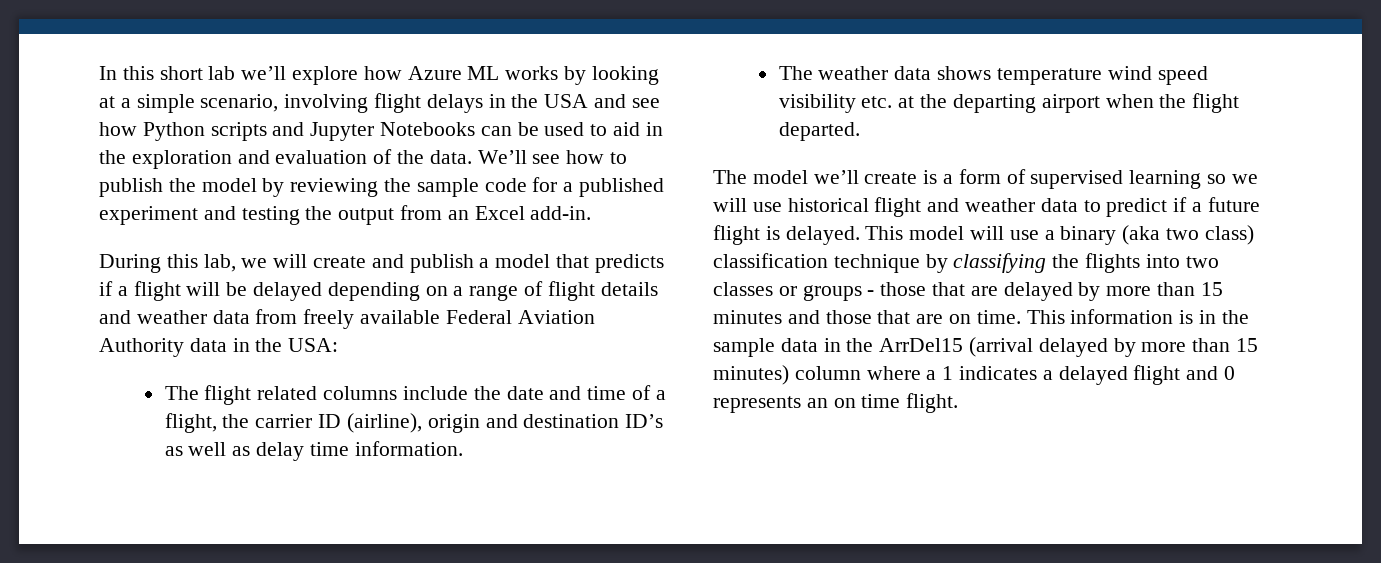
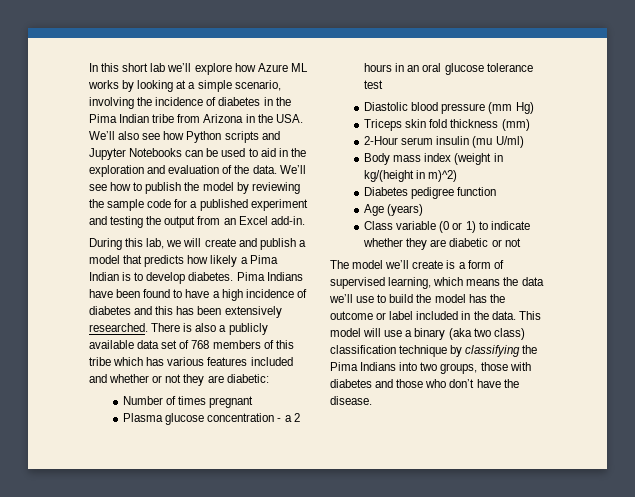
[374,93,627,113] flight delays in the USA and -> [137,97,291,106] [89,114,303,123] [89,131,140,140] the incidence of diabetes in the Pima Indian tribe from Arizona in the USA. We’ll also
[99,281,658,301] [99,309,595,329] [99,338,339,357] [164,385,666,405] [164,413,664,433] [164,441,463,461] [778,66,1208,85] [778,93,1240,113] [778,122,860,141] if a flight will be delayed depending on a range of flight details and weather data from freely available Federal Aviation Authority data in the USA: // The flight related columns include the date and time of a flight, the carrier ID (airline), origin and destination ID’s as well as delay time information. // The weather data shows temperature wind speed visibility etc. at the departing airport when the flight departed. -> [187,255,278,267] [89,272,303,284] [89,289,307,301] [89,306,282,318] [89,323,268,335] [89,340,294,349] [89,357,293,366] [89,374,269,386] [123,396,254,408] [123,413,300,425] [364,63,533,75] [364,80,384,89] [364,102,534,114] [364,119,530,131] [364,136,524,148] [364,153,503,165] [364,170,458,182] [364,187,497,199] [364,204,424,216] [364,221,530,233] [363,238,521,250] how likely a Pima Indian is to develop diabetes. Pima Indians have been found to have a high incidence of diabetes and this has been extensively researched. There is also a publicly available data set of 768 members of this tribe which has various features included and whether or not they are diabetic: // Number of times pregnant // Plasma glucose concentration - a 2 hours in an oral glucose tolerance test // Diastolic blood pressure (mm Hg) // Triceps skin fold thickness (mm) // 2-Hour serum insulin (mu U/ml) // Body mass index (weight in kg/(height in m)^2) // Diabetes pedigree function // Age (years) // Class variable (0 or 1) to indicate whether they are diabetic or not
[1129,170,1258,189] [713,197,1260,217] [713,225,860,245] learning so we will use historical flight and weather data to predict if a future flight is delayed. -> [388,277,544,289] [329,294,505,303] [330,311,516,320] learning, which means the data we’ll use to build the model has the outcome or label included in the data.
[1085,253,1219,273] [713,282,1223,301] [713,309,1249,324] [713,337,1259,357] [713,365,1236,385] [713,393,959,413] flights into two classes or groups - those that are delayed by more than 15 minutes and those that are on time. This information is in the sample data in the ArrDel15 (arrival delayed by more than 15 minutes) column where a 1 indicates a delayed flight and 0 represents an on time flight. -> [330,362,531,374] [330,379,519,388] [330,396,372,405] Pima Indians into two groups, those with diabetes and those who don’t have the disease.

